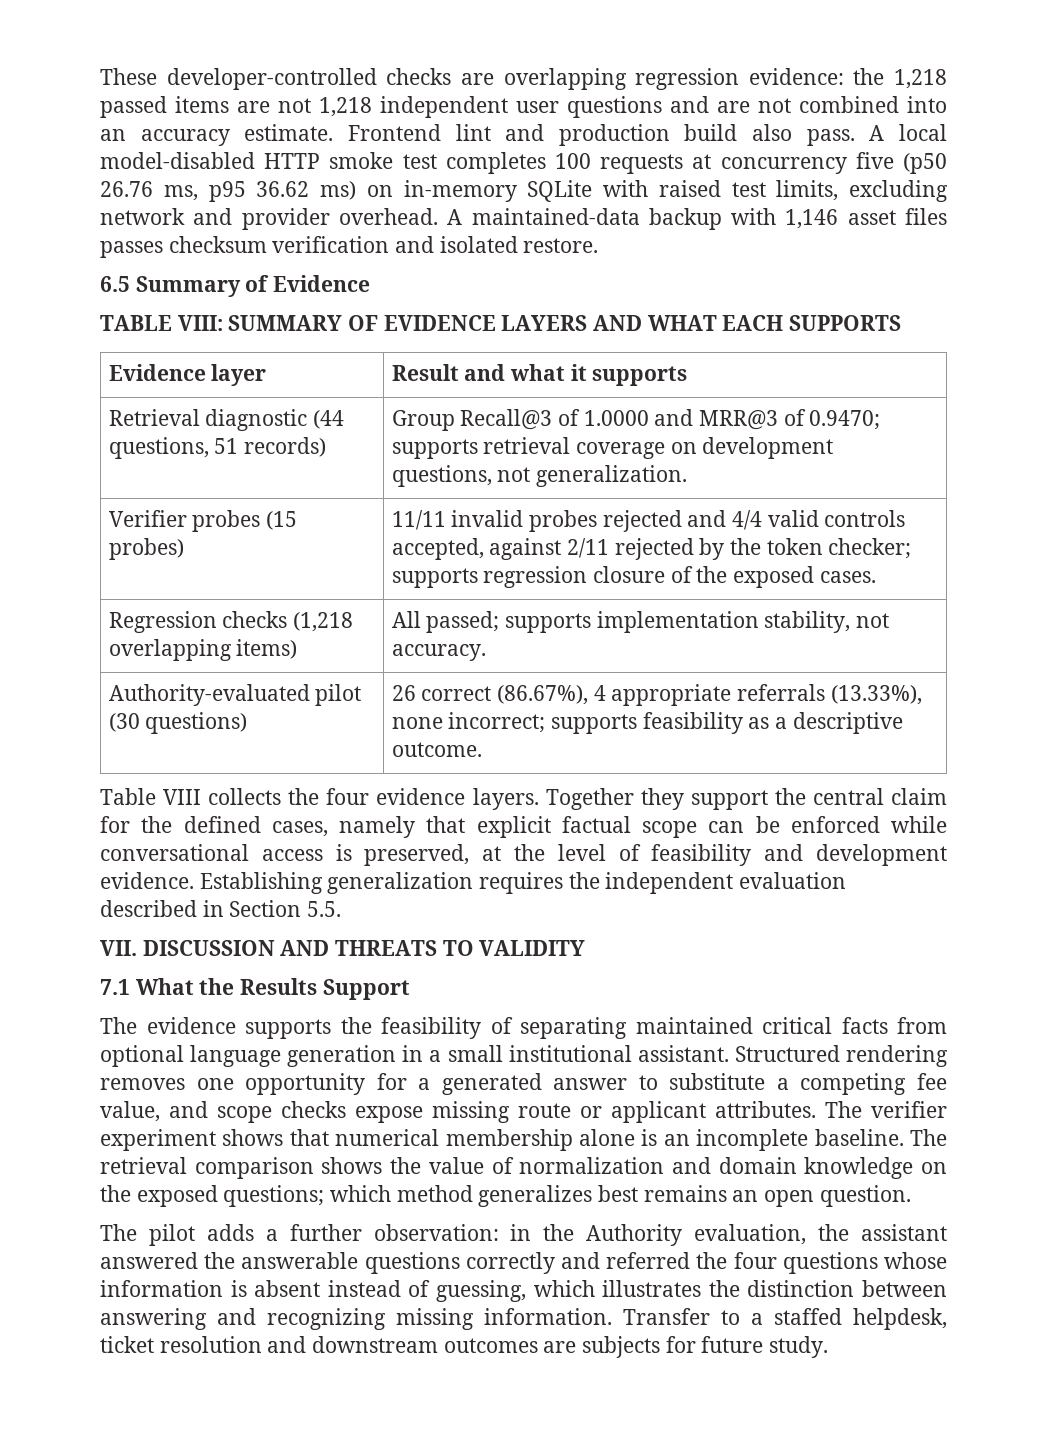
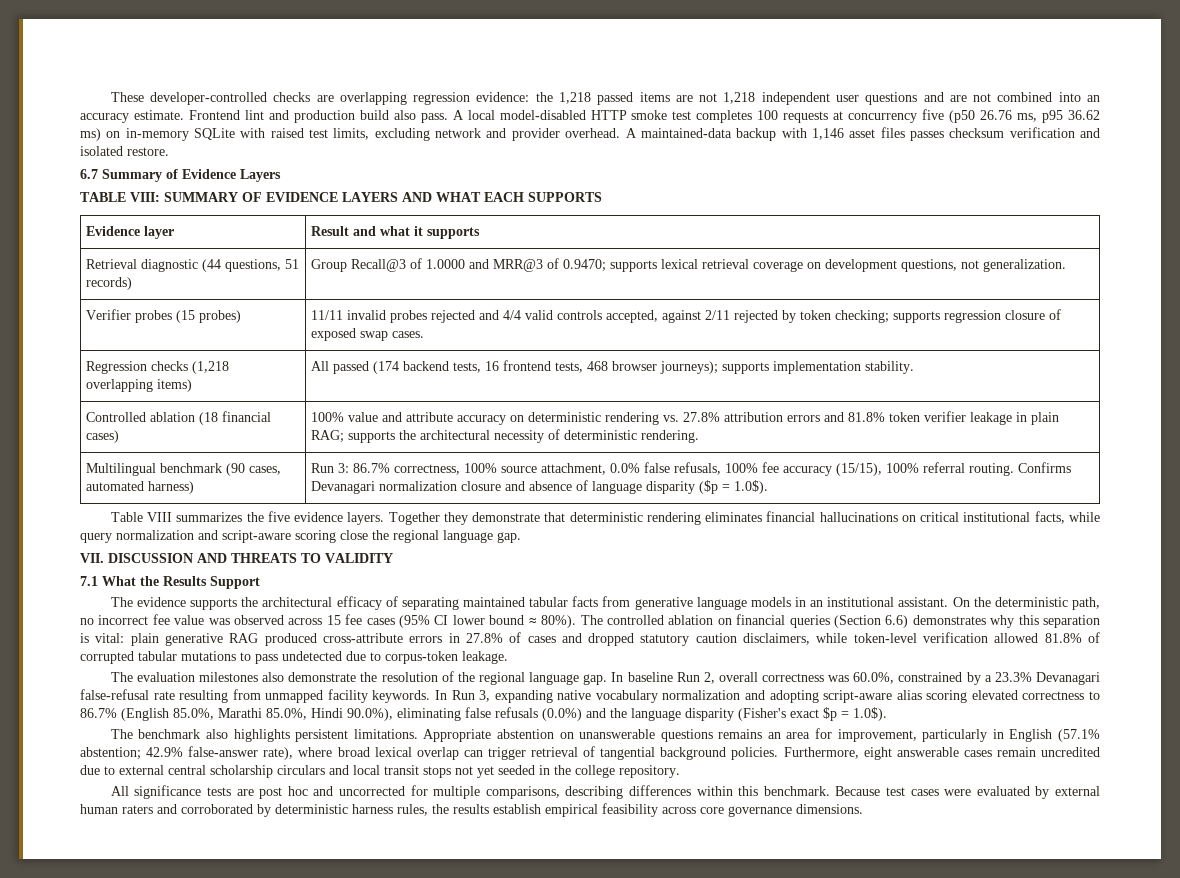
[100,276,130,292] 6.5 -> [80,169,98,179] 6.7
(371, 283) none -> [240,169,281,182] Layers
(478, 449) none -> [661,259,699,269] lexical
[730,538,912,559] the token checker; -> [800,310,890,323] token checking;
[696,566,815,588] the exposed -> [311,328,389,341] exposed swap
[426,611,890,633] [391,644,486,661] [108,684,362,706] [108,712,248,734] [391,684,922,706] [391,712,903,734] [391,742,482,757] passed; supports implementation stability, not accuracy. // Authority-evaluated pilot (30 questions) | 26 correct (86.67%), 4 appropriate referrals (13.33%), none incorrect; supports feasibility as a descriptive outcome. -> [333,360,915,374] [86,411,272,425] [86,430,120,443] [311,411,1060,425] [311,429,700,443] [86,463,282,476] [86,481,195,494] [311,462,1072,476] [311,480,769,494] passed (174 backend tests, 16 frontend tests, 468 browser journeys); supports implementation stability. // Controlled ablation (18 financial cases) | 100% value and attribute accuracy on deterministic rendering vs. 27.8% attribution errors and 81.8% token verifier leakage in plain RAG; supports the architectural necessity of deterministic rendering. // Multilingual benchmark (90 cases, automated harness) | Run 3: 86.7% correctness, 100% source attachment, 0.0% false refusals, 100% fee accuracy (15/15), 100% referral routing. Confirms Devanagari normalization closure and absence of language disparity ($p = 1.0$).
[208,788,370,805] collects the four -> [176,511,290,522] summarizes the five
[690,788,948,810] [100,816,947,838] [100,844,947,866] [100,872,847,894] [100,900,342,917] support the central claim for the defined cases, namely that explicit factual scope can be enforced while conversational access is preserved, at the level of feasibility and development evidence. Establishing generalization requires the independent evaluation described in Section 5.5. -> [472,511,1100,525] [80,530,521,543] demonstrate that deterministic rendering eliminates financial hallucinations on critical institutional facts, while query normalization and script-aware scoring close the regional language gap.
[381,1017,481,1039] feasibility -> [262,596,382,610] architectural efficacy
[762,1017,832,1034] critical -> [529,597,569,607] tabular
[100,1045,948,1067] [100,1073,947,1095] [100,1101,947,1123] [100,1129,947,1151] [100,1157,948,1179] [100,1185,911,1207] [100,1224,947,1246] [100,1252,948,1274] [100,1280,948,1302] [100,1308,947,1330] [100,1336,829,1358] optional language generation in a small institutional assistant. Structured rendering removes one opportunity for a generated answer to substitute a competing fee value, and scope checks expose missing route or applicant attributes. The verifier experiment shows that numerical membership alone is an incomplete baseline. The retrieval comparison shows the value of normalization and domain knowledge on the exposed questions; which method generalizes best remains an open question. // The pilot adds a further observation: in the Authority evaluation, the assistant answered the answerable questions correctly and referred the four questions whose information is absent instead of guessing, which illustrates the distinction between answering and recognizing missing information. Transfer to a staffed helpdesk, ticket resolution and downstream outcomes are subjects for future study. -> [634,597,1101,610] [80,614,1100,628] [80,632,1101,646] [80,651,508,664] [110,671,1101,685] [80,689,1100,703] [80,707,887,721] [110,728,1101,742] [80,746,1101,760] [80,765,680,778] [110,785,1100,799] [80,803,863,817] generative language models in an institutional assistant. On the deterministic path, no incorrect fee value was observed across 15 fee cases (95% CI lower bound ≈ 80%). The controlled ablation on financial queries (Section 6.6) demonstrates why this separation is vital: plain generative RAG produced cross-attribute errors in 27.8% of cases and dropped statutory caution disclaimers, while token-level verification allowed 81.8% of corrupted tabular mutations to pass undetected due to corpus-token leakage. // The evaluation milestones also demonstrate the resolution of the regional language gap. In baseline Run 2, overall correctness was 60.0%, constrained by a 23.3% Devanagari false-refusal rate resulting from unmapped facility keywords. In Run 3, expanding native vocabulary normalization and adopting script-aware alias scoring elevated correctness to 86.7% (English 85.0%, Marathi 85.0%, Hindi 90.0%), eliminating false refusals (0.0%) and the language disparity (Fisher's exact $p = 1.0$). // The benchmark also highlights persistent limitations. Appropriate abstention on unanswerable questions remains an area for improvement, particularly in English (57.1% abstention; 42.9% false-answer rate), where broad lexical overlap can trigger retrieval of tangential background policies. Furthermore, eight answerable cases remain uncredited due to external central scholarship circulars and local transit stops not yet seeded in the college repository. // All significance tests are post hoc and uncorrected for multiple comparisons, describing differences within this benchmark. Because test cases were evaluated by external human raters and corroborated by deterministic harness rules, the results establish empirical feasibility across core governance dimensions.

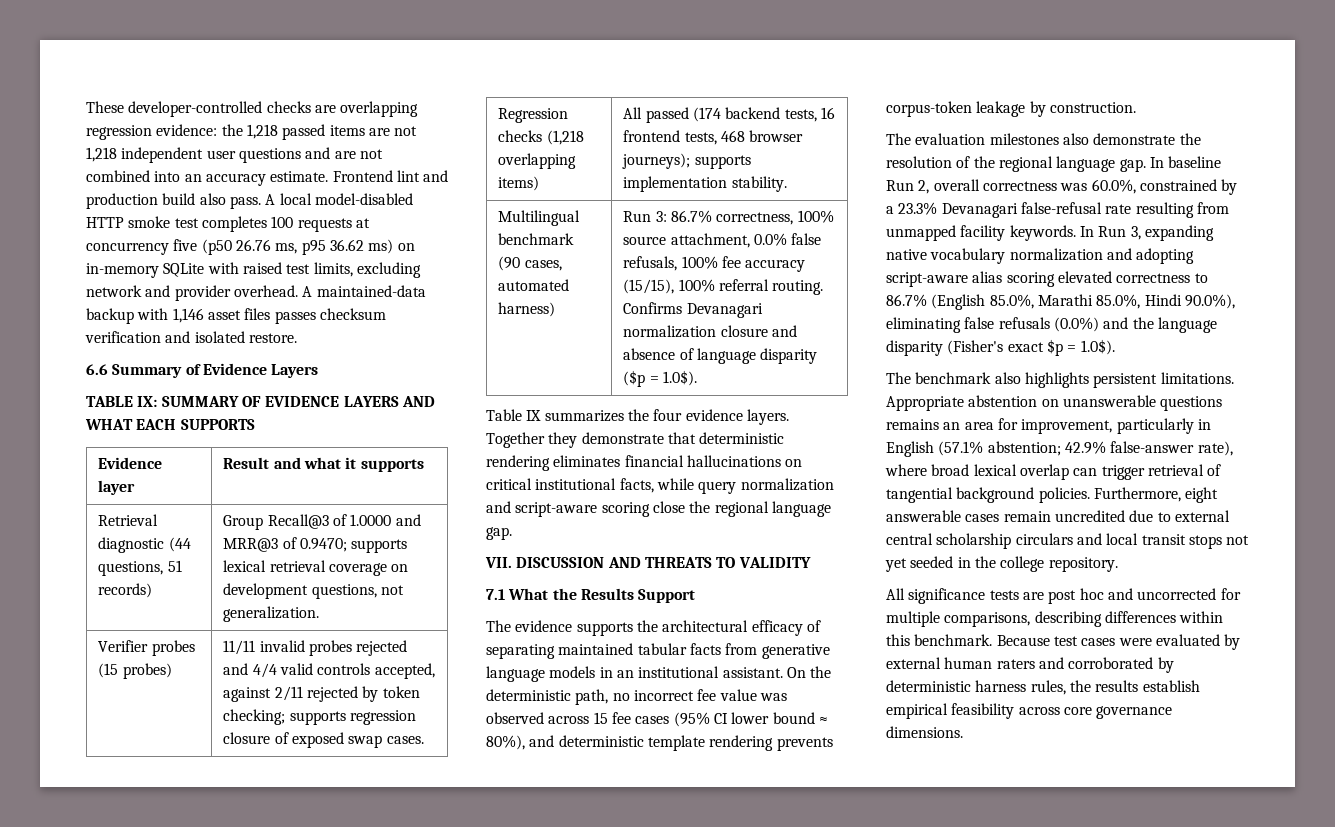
[80,169,98,179] 6.7 -> [86,364,108,375] 6.6
[130,192,160,202] VIII: -> [137,396,158,407] IX:
[86,411,272,425] [86,430,120,443] [311,411,1060,425] [311,429,700,443] // Controlled ablation (18 financial cases) | 100% value and attribute accuracy on deterministic rendering vs. 27.8% attribution errors and 81.8% token verifier leakage in plain RAG; supports the architectural necessity of deterministic rendering. -> (787, 184) none
[147,512,173,522] VIII -> [526,410,542,421] IX
[267,511,290,522] five -> [653,409,683,421] four
[541,614,1100,628] [80,632,1101,646] [80,651,508,664] 80%). The controlled ablation on financial queries (Section 6.6) demonstrates why this separation is vital: plain generative RAG produced cross-attribute errors in 27.8% of cases and dropped statutory caution disclaimers, while token-level verification allowed 81.8% of corrupted tabular mutations to pass undetected due to corpus-token leakage. -> [486,735,833,751] [886,101,1136,117] 80%), and deterministic template rendering prevents corpus-token leakage by construction.

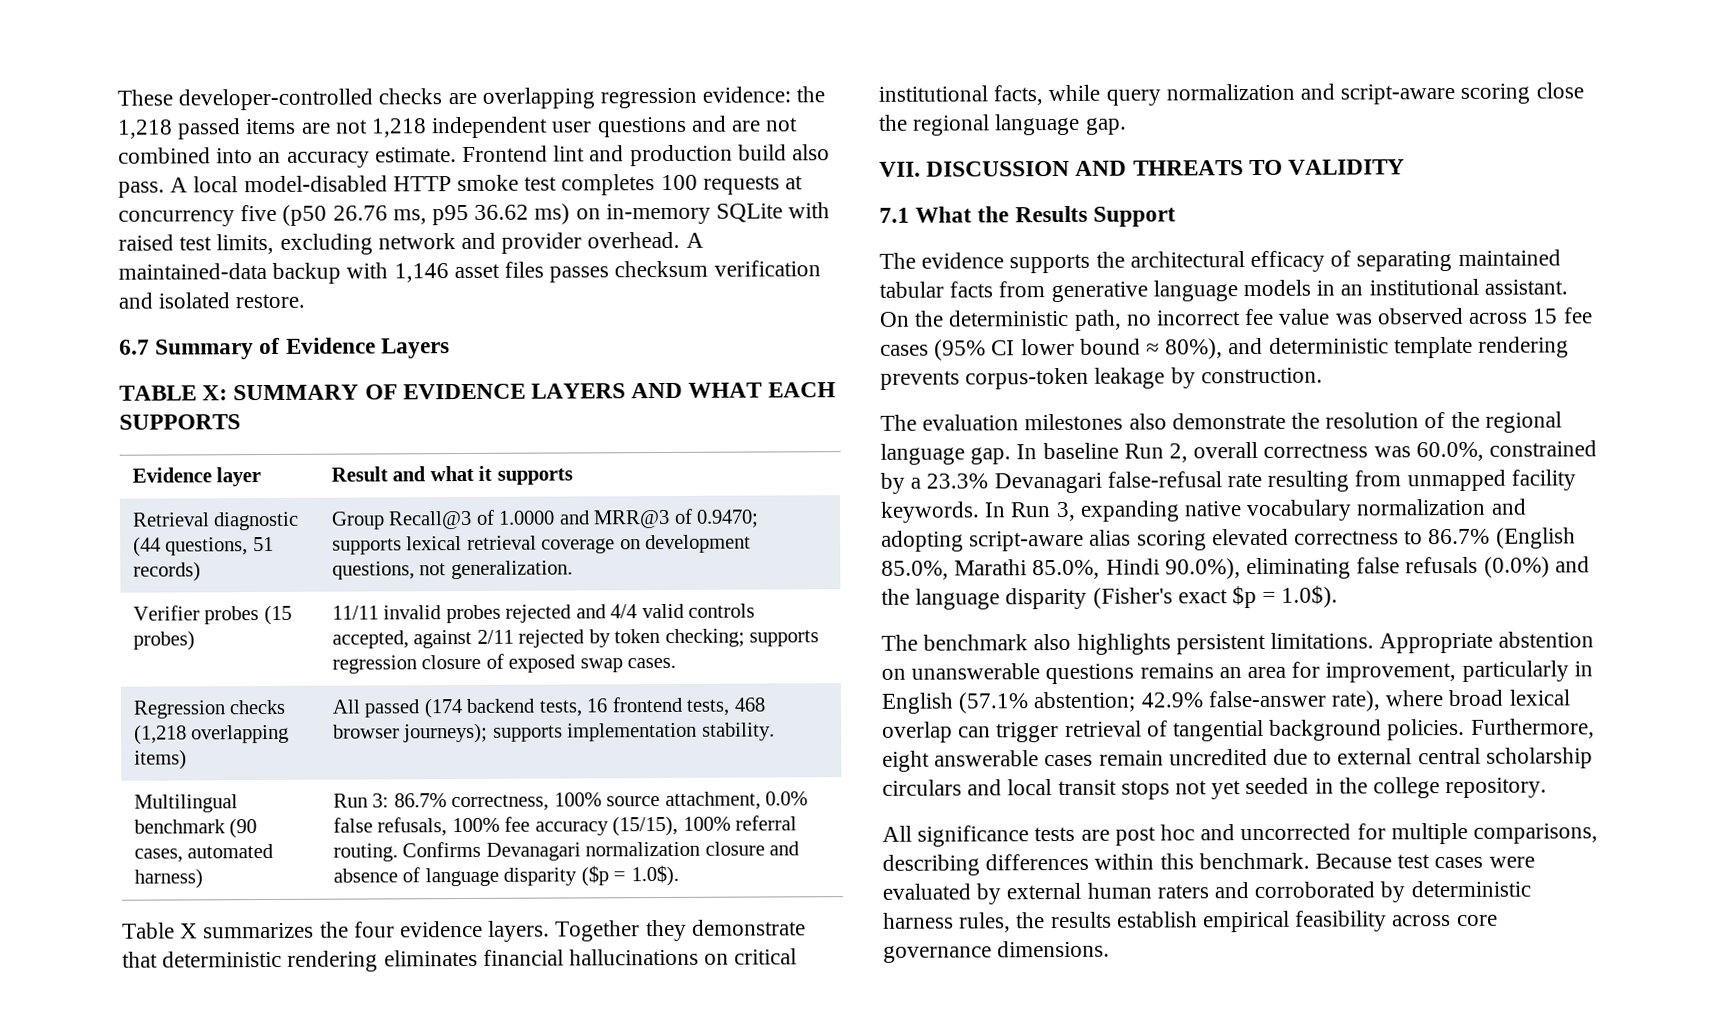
[86,364,108,375] 6.6 -> [119,339,150,355] 6.7
[137,396,158,407] IX: -> [202,385,229,401] X:
[526,410,542,421] IX -> [180,923,199,939] X

